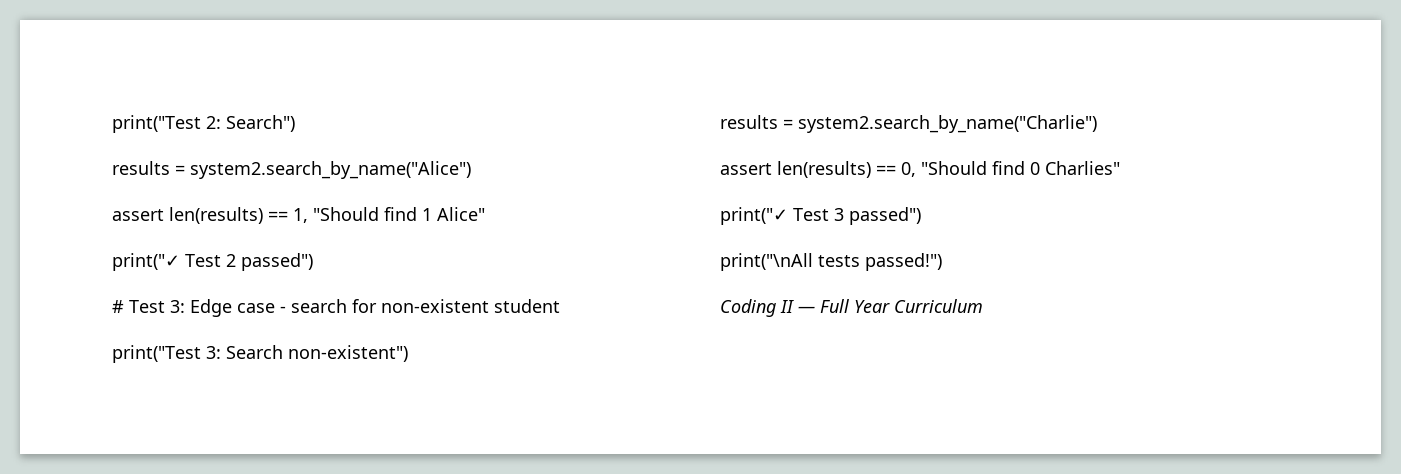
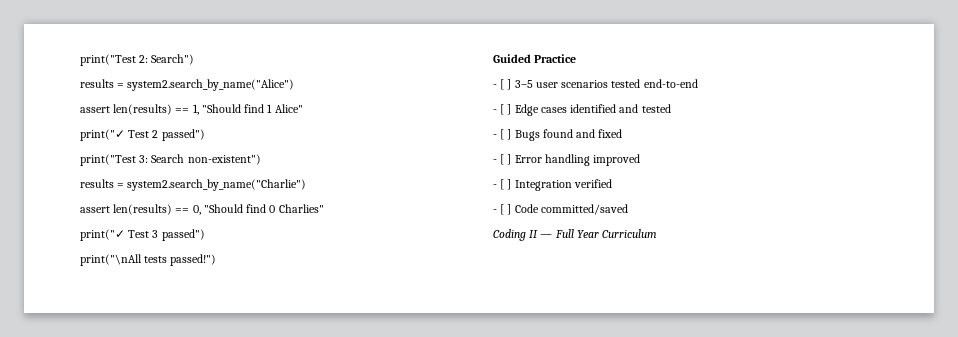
[112,299,560,317] // # Test 3: Edge case - search for non-existent student -> (205, 135) none
(942, 262) none -> [493,54,577,63] [493,79,698,90] [493,104,671,116] [493,129,623,141] [493,154,641,166] [493,179,612,191] [493,204,628,215] // Guided Practice // - [ ] 3–5 user scenarios tested end-to-end // - [ ] Edge cases identified and tested // - [ ] Bugs found and fixed // - [ ] Error handling improved // - [ ] Integration verified // - [ ] Code committed/saved

